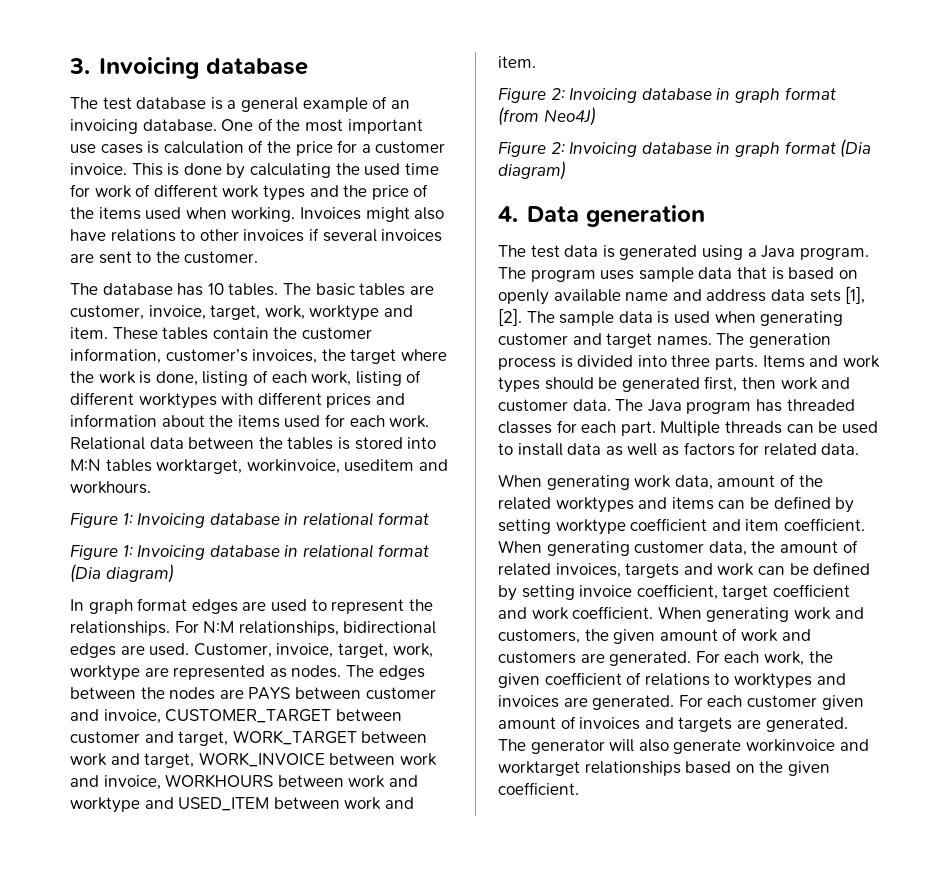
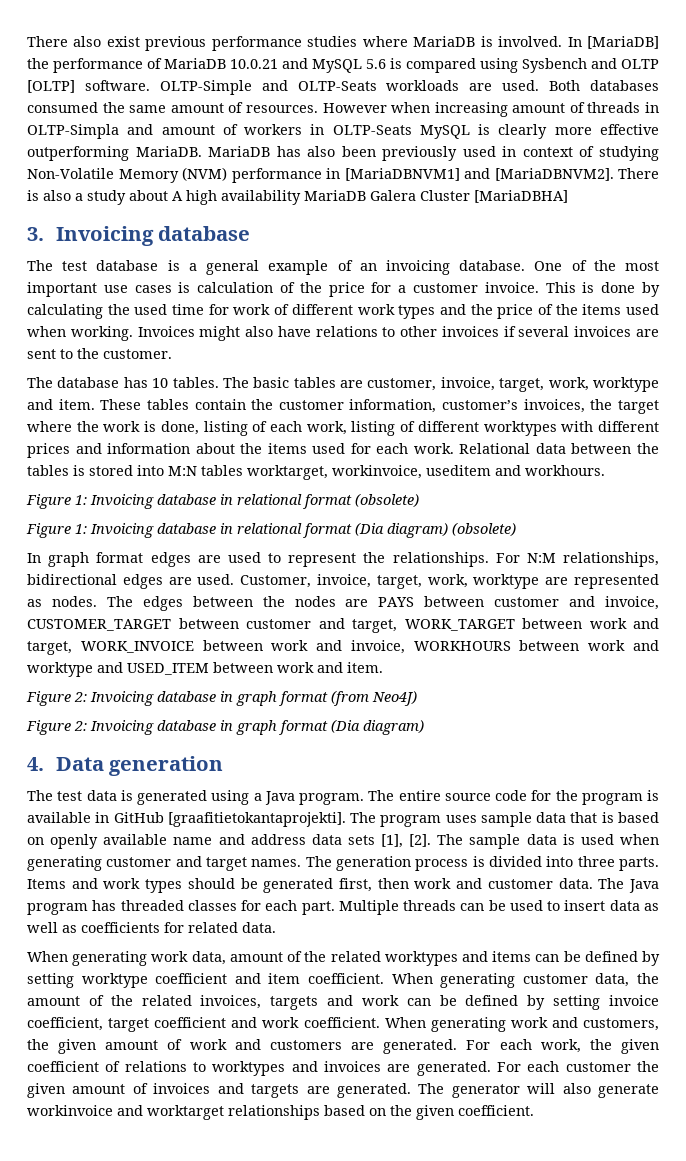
(69, 66) none -> [27,36,659,51] [27,58,659,73] [27,80,660,95] [27,102,660,117] [27,124,659,139] [27,146,659,161] [27,167,659,183] [27,190,568,205] There also exist previous performance studies where MariaDB is involved. In [MariaDB] the performance of MariaDB 10.0.21 and MySQL 5.6 is compared using Sysbench and OLTP [OLTP] software. OLTP-Simple and OLTP-Seats workloads are used. Both databases consumed the same amount of resources. However when increasing amount of threads in OLTP-Simpla and amount of workers in OLTP-Seats MySQL is clearly more effective outperforming MariaDB. MariaDB has also been previously used in context of studying Non-Volatile Memory (NVM) performance in [MariaDBNVM1] and [MariaDBNVM2]. There is also a study about A high availability MariaDB Galera Cluster [MariaDBHA] //
(429, 518) none -> [355,493,419,507] (obsolete)
(174, 573) none -> [452,522,516,536] (obsolete)
(526, 273) none -> [398,790,659,805] [27,812,377,827] entire source code for the program is available in GitHub [graafitietokantaprojekti]. The
[517,443,563,456] install -> [564,900,606,911] insert
[683,442,735,456] factors -> [81,922,160,933] coefficients
(858, 546) none -> [110,995,133,1006] the
(817, 701) none -> [637,1061,659,1072] the

